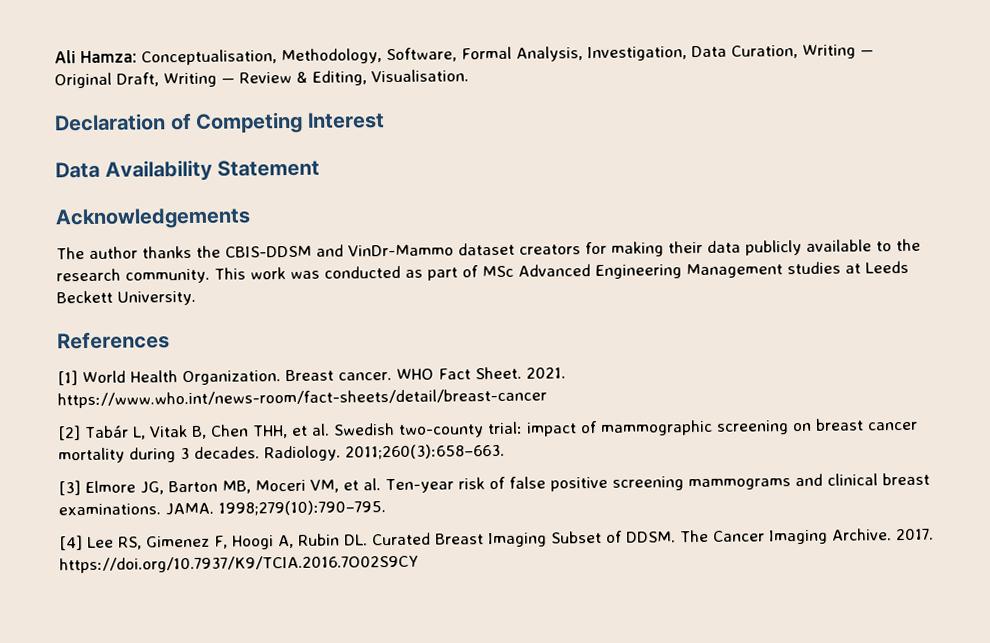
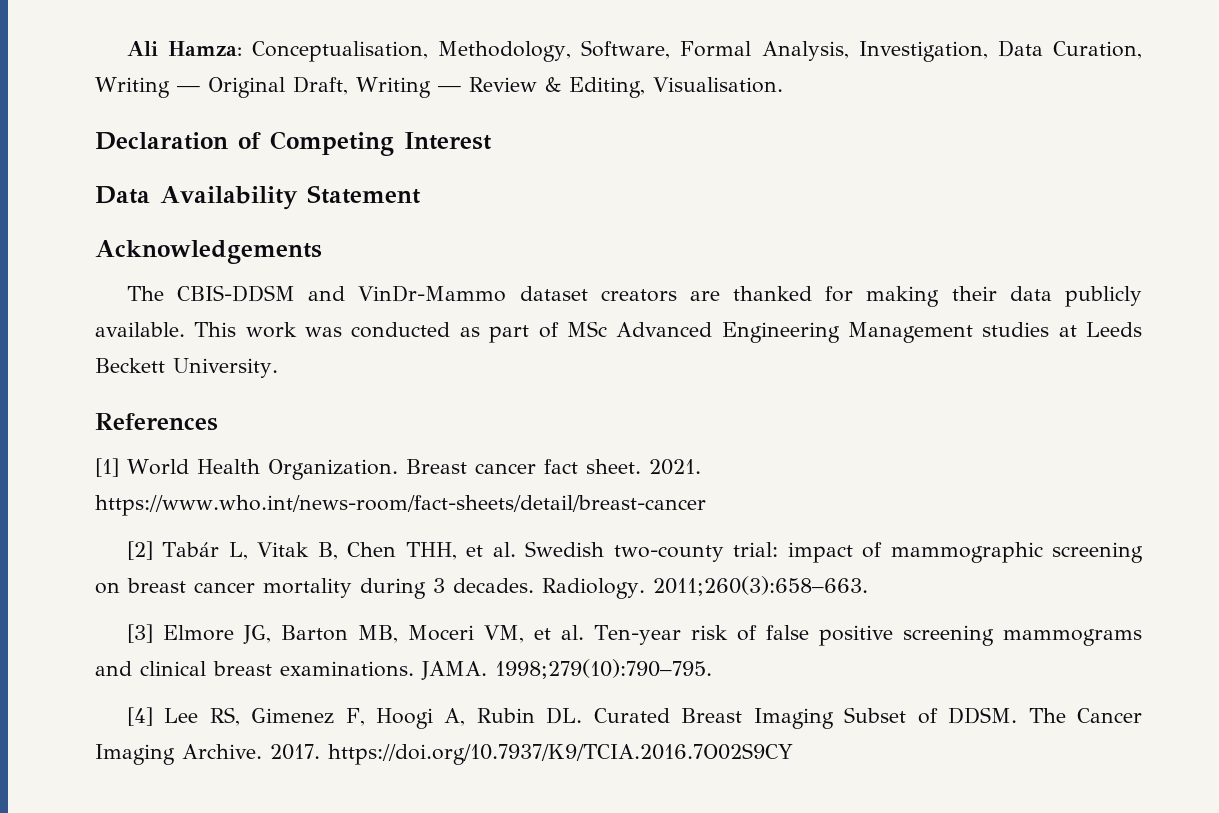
[89,245,221,259] author thanks the -> (164, 293) none
(581, 249) none -> [689,286,813,301] are thanked
[806,238,921,252] [56,268,210,284] available to the research community. -> [95,322,185,337] available.
[338,366,522,381] cancer. WHO Fact Sheet. -> [474,459,641,474] cancer fact sheet.

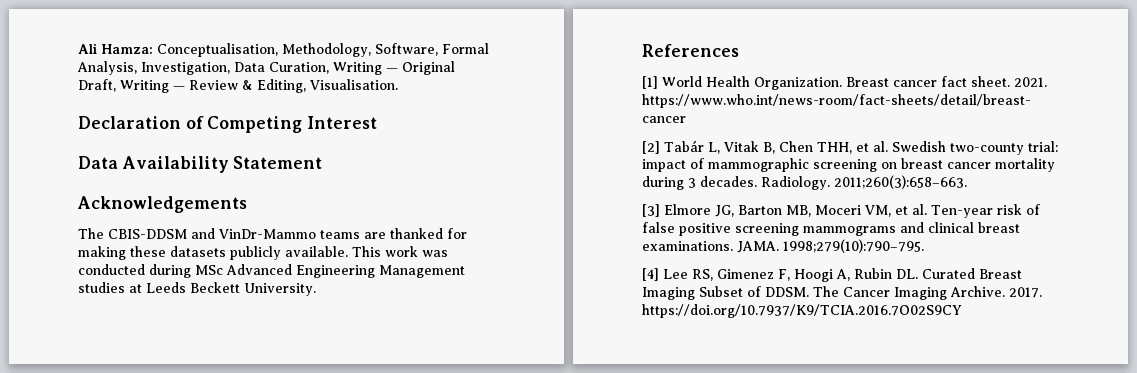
[519,286,677,302] dataset creators -> [320,230,360,239] teams
[951,286,1052,301] their data -> [130,246,226,257] these datasets
[459,322,559,343] as part of -> [149,264,191,278] during

